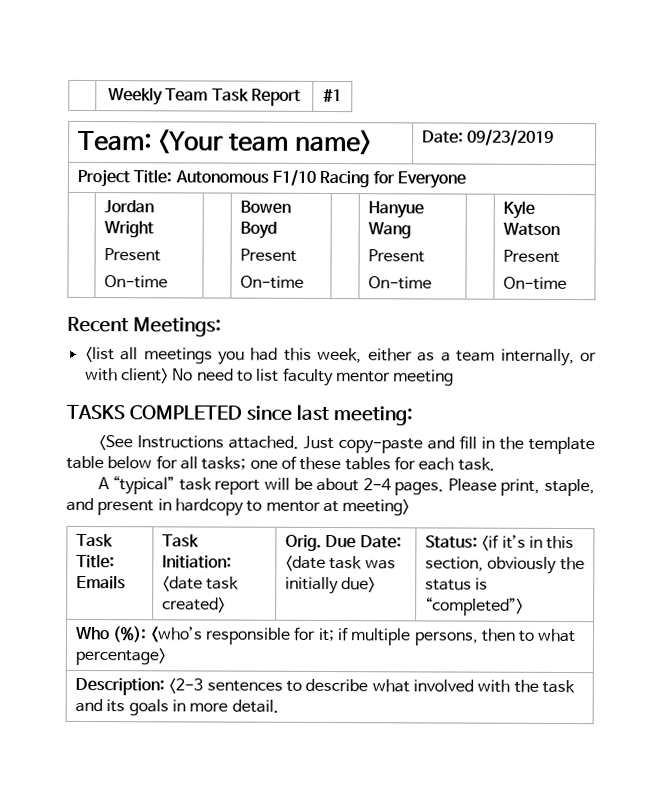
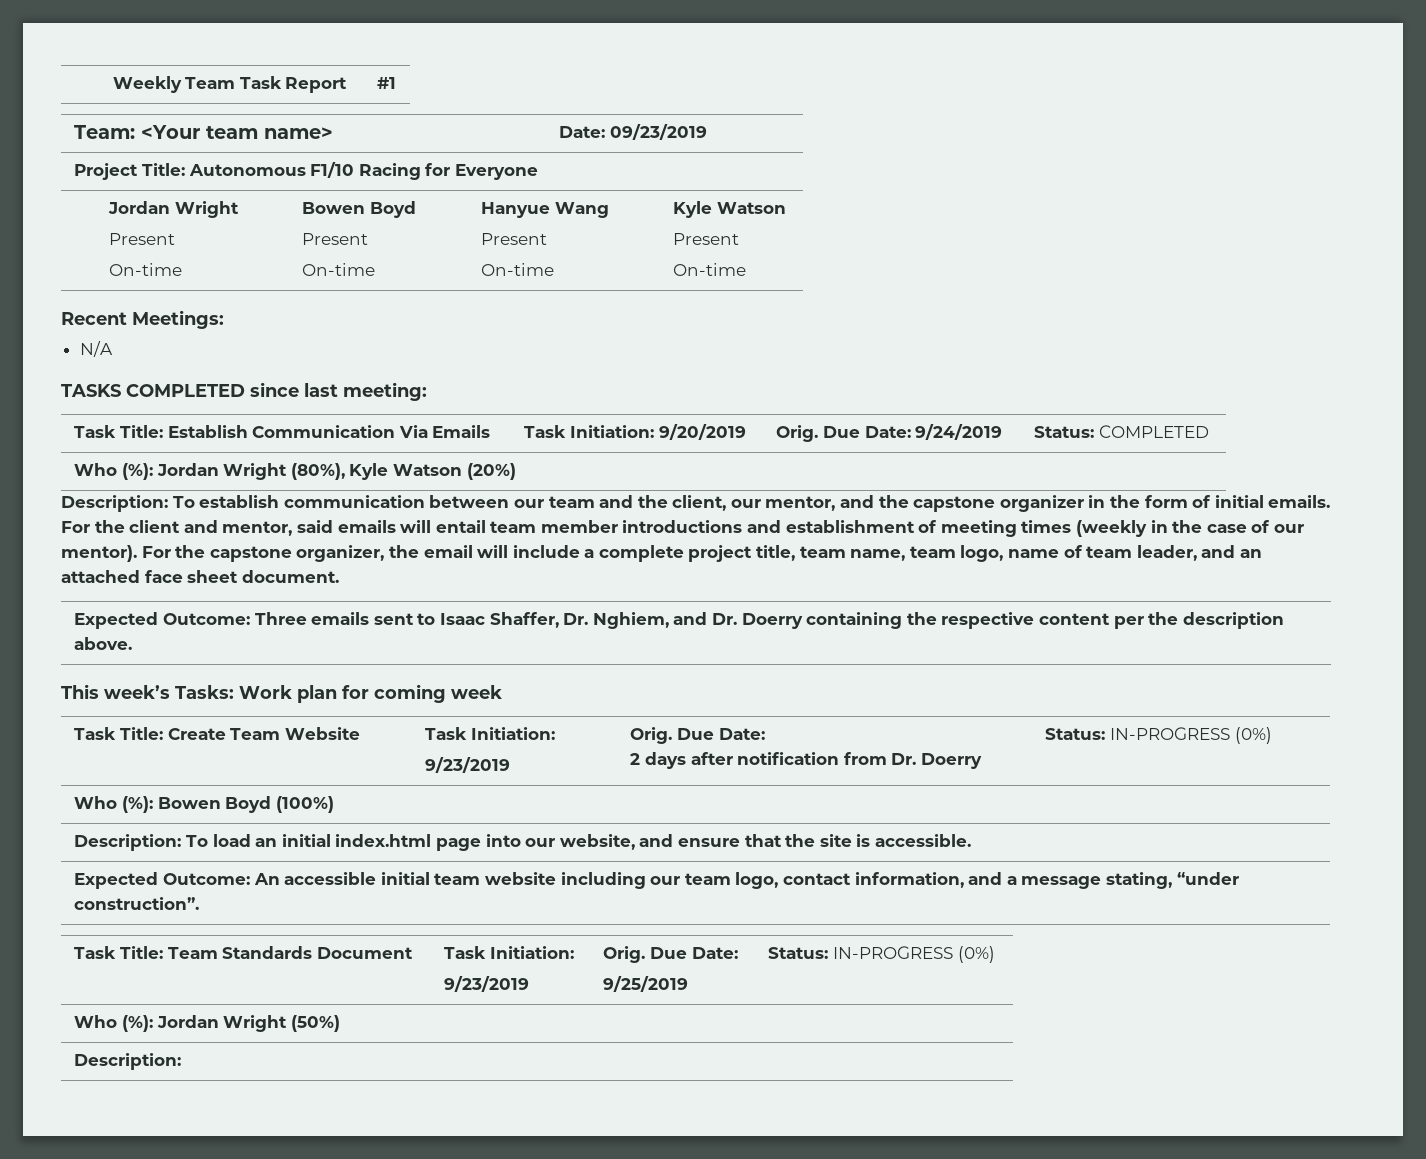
[84,346,597,367] [84,367,455,387] <list all meetings you had this week, either as a team internally, or with client> No need to list faculty mentor meeting -> [79,341,113,357] N/A
[97,435,595,455] [66,455,495,471] [97,476,596,497] [66,497,411,517] [75,533,113,548] [75,553,115,569] // <See Instructions attached. Just copy-paste and fill in the template table below for all tasks; one of these tables for each task. // A “typical” task report will be about 2-4 pages. Please print, staple, and present in hardcopy to mentor at meeting> // Task Title: -> [74,425,428,438] // Task Title: Establish Communication Via
[161,576,240,592] [161,597,226,613] [284,534,402,551] [284,555,396,571] [284,576,377,595] [424,534,575,551] [424,556,585,574] [424,577,489,591] [424,597,524,616] [74,626,577,646] [74,647,166,666] [74,677,575,696] [74,698,279,717] <date task created> | Orig. Due Date: <date task was initially due> | Status: <if it’s in this section, obviously the status is “completed”> // Who (%): <who’s responsible for it; if multiple persons, then to what percentage> // Description: <2-3 sentences to describe what involved with the task and its goals in more detail. -> [658,424,746,440] [776,424,1003,442] [1034,425,1210,438] [74,463,516,480] [61,495,1331,512] [61,520,1304,537] [61,545,1262,562] [61,570,339,583] [74,612,1284,629] [74,637,133,650] [61,684,502,703] [74,727,360,740] [425,727,556,740] [425,757,511,773] [630,727,765,744] [630,752,983,769] [1045,727,1272,744] [74,796,334,813] [74,834,971,851] [74,872,1239,889] [74,897,200,910] [74,946,413,959] [444,946,575,959] [444,976,530,992] [603,946,738,963] [603,976,689,992] [768,946,995,963] [74,1015,340,1032] [74,1053,182,1070] 9/20/2019 | Orig. Due Date: 9/24/2019 | Status: COMPLETED // Who (%): Jordan Wright (80%), Kyle Watson (20%) // Description: To establish communication between our team and the client, our mentor, and the capstone organizer in the form of initial emails. For the client and mentor, said emails will entail team member introductions and establishment of meeting times (weekly in the case of our mentor). For the capstone organizer, the email will include a complete project title, team name, team logo, name of team leader, and an attached face sheet document. // Expected Outcome: Three emails sent to Isaac Shaffer, Dr. Nghiem, and Dr. Doerry containing the respective content per the description above. // This week’s Tasks: Work plan for coming week // Task Title: Create Team Website | Task Initiation: // 9/23/2019 | Orig. Due Date: // 2 days after notification from Dr. Doerry | Status: IN-PROGRESS (0%) // Who (%): Bowen Boyd (100%) // Description: To load an initial index.html page into our website, and ensure that the site is accessible. // Expected Outcome: An accessible initial team website including our team logo, contact information, and a message stating, “under construction”. // Task Title: Team Standards Document | Task Initiation: // 9/23/2019 | Orig. Due Date: // 9/25/2019 | Status: IN-PROGRESS (0%) // Who (%): Jordan Wright (50%) // Description:

